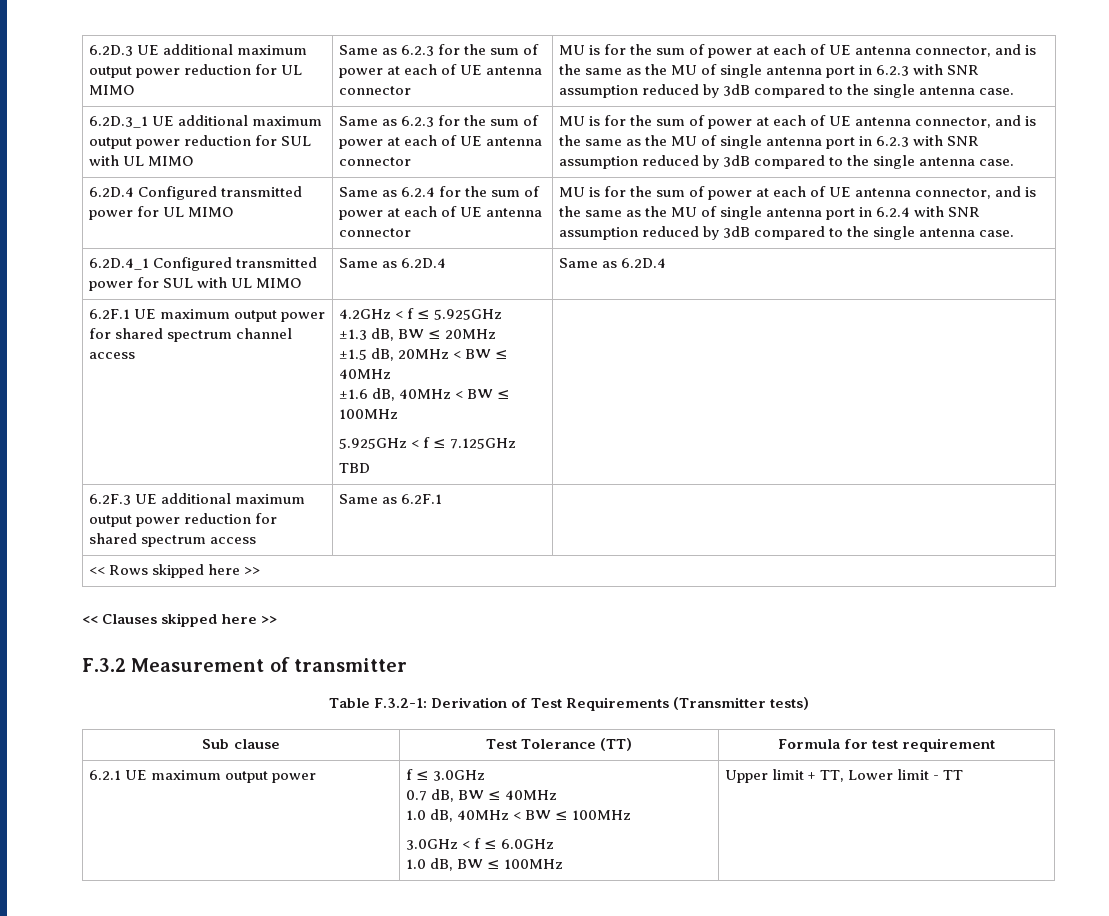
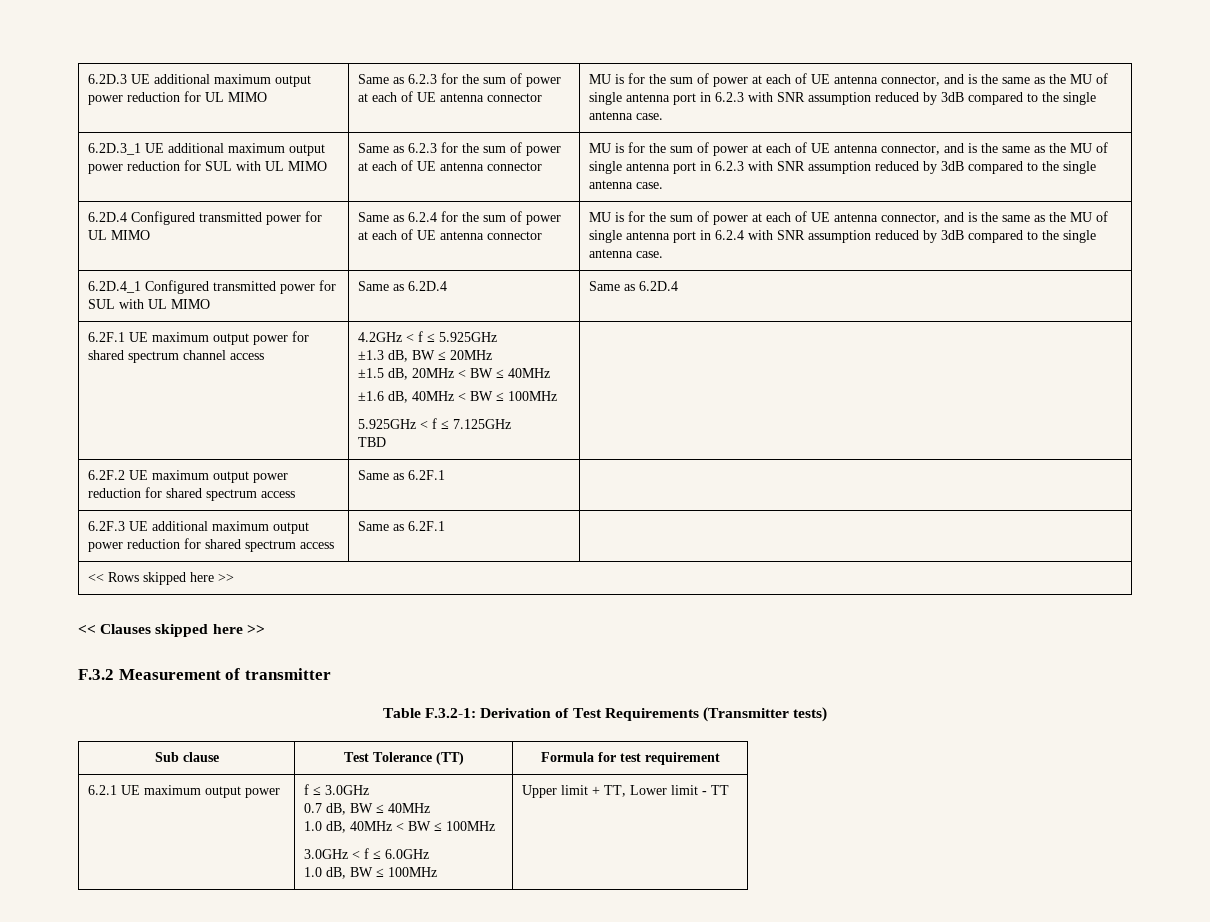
(370, 468) none -> [88,470,289,483] [88,487,296,501] [358,470,446,480] // 6.2F.2 UE maximum output power reduction for shared spectrum access | Same as 6.2F.1 |

